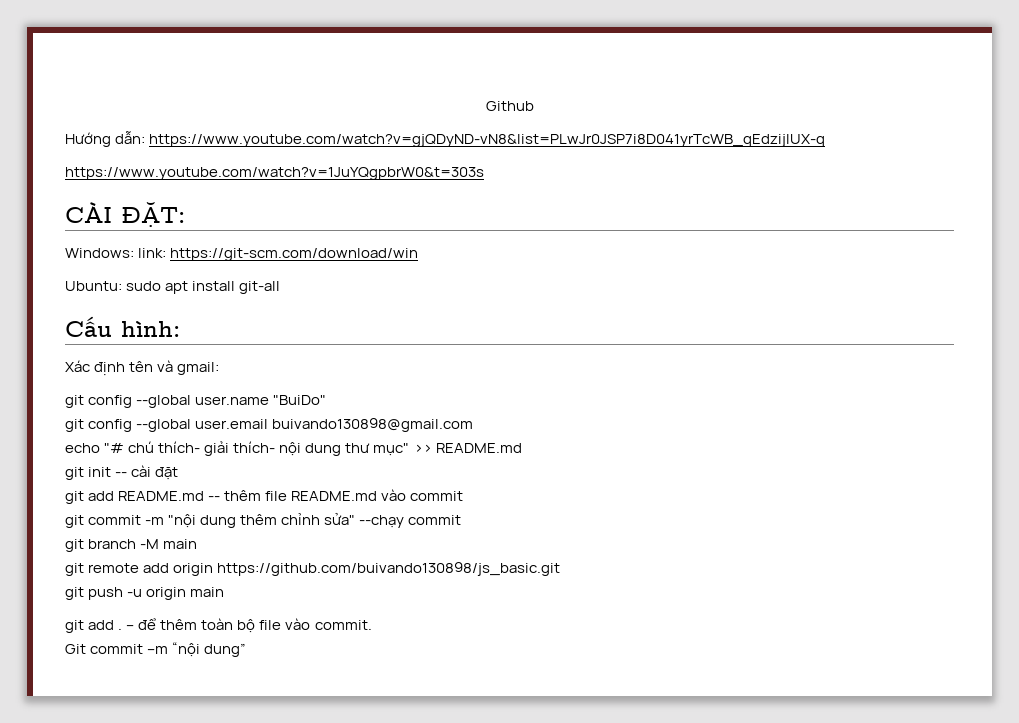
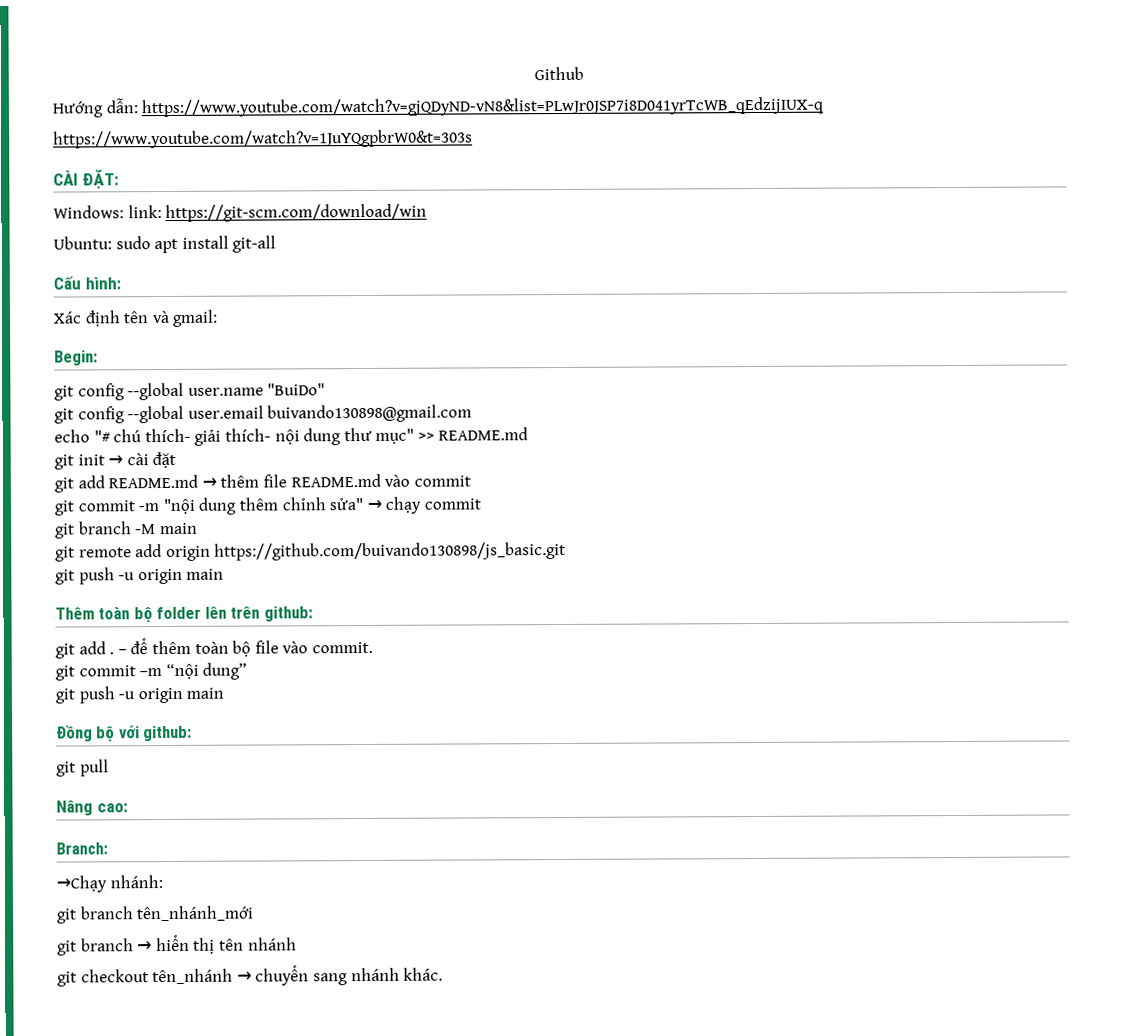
(220, 368) none -> [54,350,98,366] // Begin:
[115,472,128,477] -- -> [108,455,124,466] →
[208,496,221,501] -- -> [201,477,217,488] →
[359,515,405,528] --chạy -> [366,496,422,514] → chạy
(225, 592) none -> [55,606,313,623] // Thêm toàn bộ folder lên trên github:
[65,644,86,654] Git -> [55,665,75,681] git
(247, 650) none -> [55,686,225,704] [56,724,193,742] [56,759,109,777] [56,800,128,816] [56,842,108,855] [56,875,163,893] [56,905,255,924] [57,934,297,956] [57,965,444,987] // git push -u origin main // Đồng bộ với github: // git pull // Nâng cao: // Branch: // →Chạy nhánh: // git branch tên_nhánh_mới // git branch → hiển thị tên nhánh // git checkout tên_nhánh → chuyển sang nhánh khác.

